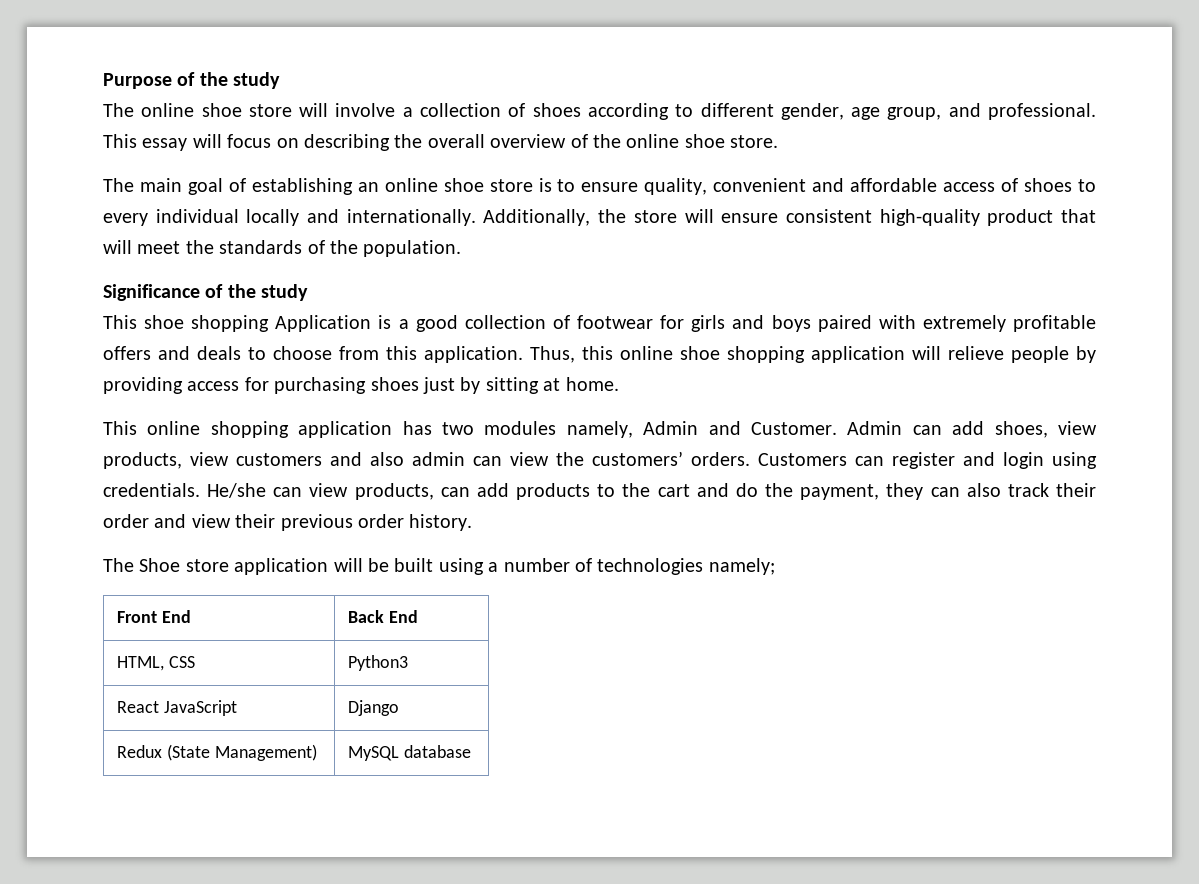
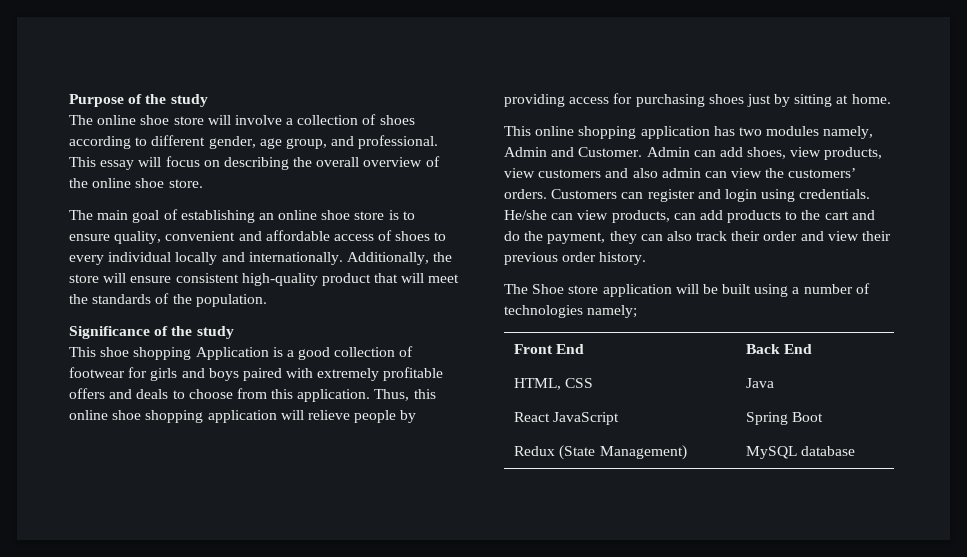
[348,655,409,671] Python3 -> [746,378,775,388] Java
[348,700,400,716] Django -> [746,412,824,425] Spring Boot

